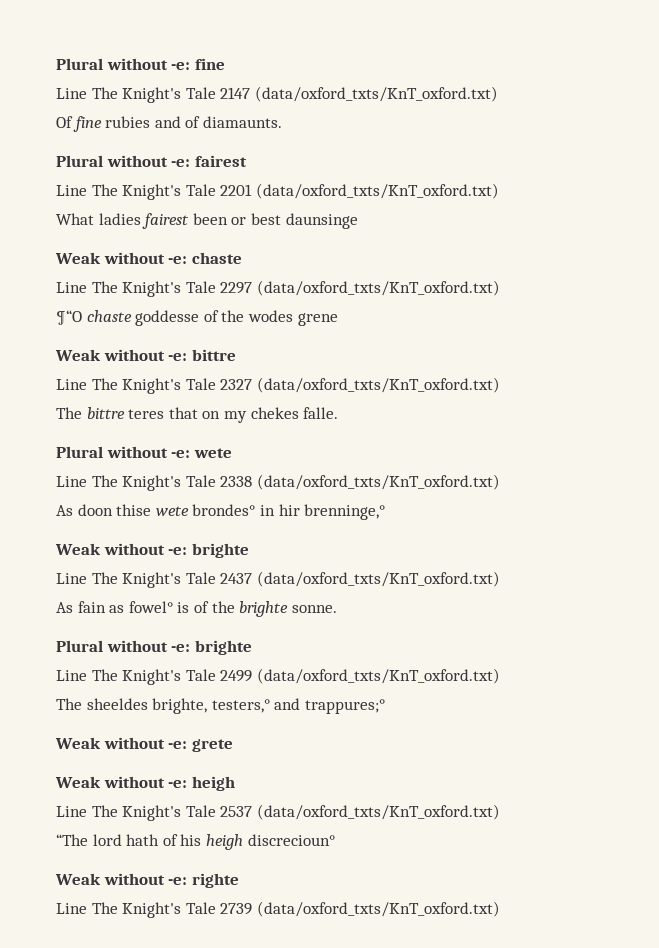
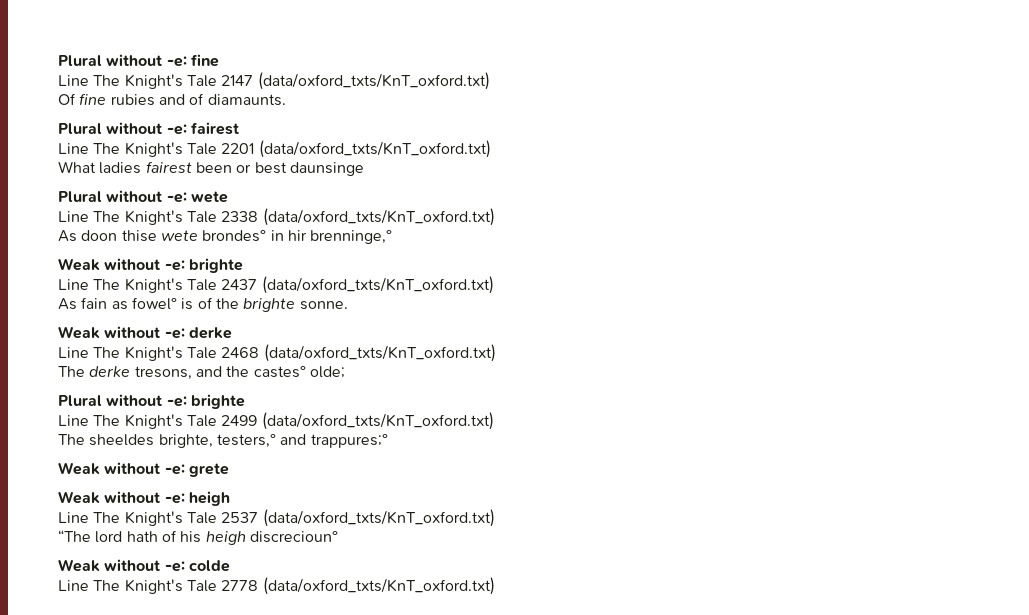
[55,252,242,264] [56,280,500,297] [56,310,338,326] [55,349,236,361] [56,377,500,394] [56,407,339,423] // Weak without -e: chaste // Line The Knight's Tale 2297 (data/oxford_txts/KnT_oxford.txt) // ¶“O chaste goddesse of the wodes grene // Weak without -e: bittre // Line The Knight's Tale 2327 (data/oxford_txts/KnT_oxford.txt) // The bittre teres that on my chekes falle. -> (364, 169) none
(337, 609) none -> [58,326,232,339] [58,344,496,362] [58,366,345,380] // Weak without -e: derke // Line The Knight's Tale 2468 (data/oxford_txts/KnT_oxford.txt) // The derke tresons, and the castes° olde;
[191,873,239,888] [56,902,253,918] righte // Line The Knight's Tale 2739 -> [188,560,230,572] [58,579,259,594] colde // Line The Knight's Tale 2778

